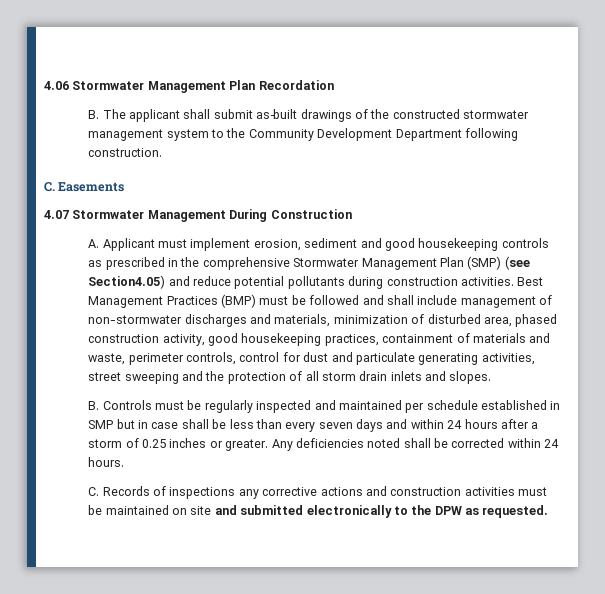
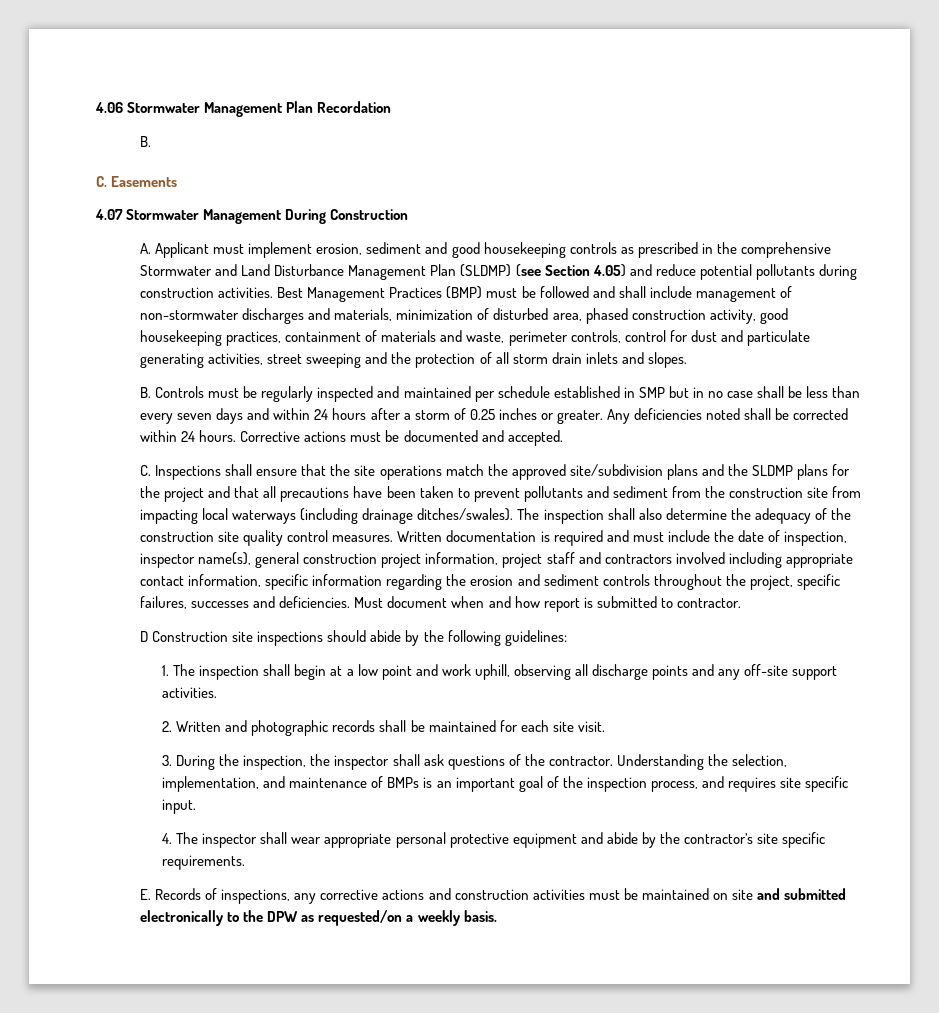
[102,109,530,122] [88,128,518,141] [88,148,163,157] The applicant shall submit as‐built drawings of the constructed stormwater management system to the Community Development Department following construction. -> (152, 141) none
[361,256,530,270] [88,275,166,289] Management Plan (SMP) (see Section4.05) -> [215,264,626,280] and Land Disturbance Management Plan (SLDMP) (see Section 4.05)
(149, 424) none -> [707,391,723,398] no
[88,487,100,496] // C. -> [240,430,563,446] [140,464,850,480] [140,486,862,502] [140,508,851,524] [140,530,847,546] [140,552,853,568] [140,574,840,590] [140,596,741,612] [140,630,567,646] [162,664,838,680] [162,687,218,698] [162,720,605,736] [162,754,787,770] [162,776,849,792] [162,799,197,814] [162,832,825,848] [162,855,246,870] [140,889,152,900] Corrective actions must be documented and accepted. // C. Inspections shall ensure that the site operations match the approved site/subdivision plans and the SLDMP plans for the project and that all precautions have been taken to prevent pollutants and sediment from the construction site from impacting local waterways (including drainage ditches/swales). The inspection shall also determine the adequacy of the construction site quality control measures. Written documentation is required and must include the date of inspection, inspector name(s), general construction project information, project staff and contractors involved including appropriate contact information, specific information regarding the erosion and sediment controls throughout the project, specific failures, successes and deficiencies. Must document when and how report is submitted to contractor. // D Construction site inspections should abide by the following guidelines: // 1. The inspection shall begin at a low point and work uphill, observing all discharge points and any off-site support activities. // 2. Written and photographic records shall be maintained for each site visit. // 3. During the inspection, the inspector shall ask questions of the contractor. Understanding the selection, implementation, and maintenance of BMPs is an important goal of the inspection process, and requires site specific input. // 4. The inspector shall wear appropriate personal protective equipment and abide by the contractor’s site specific requirements. // E.
[169,487,236,499] inspections -> [221,889,291,904] inspections,
[482,505,549,518] requested. -> [318,910,497,926] requested/on a weekly basis.

